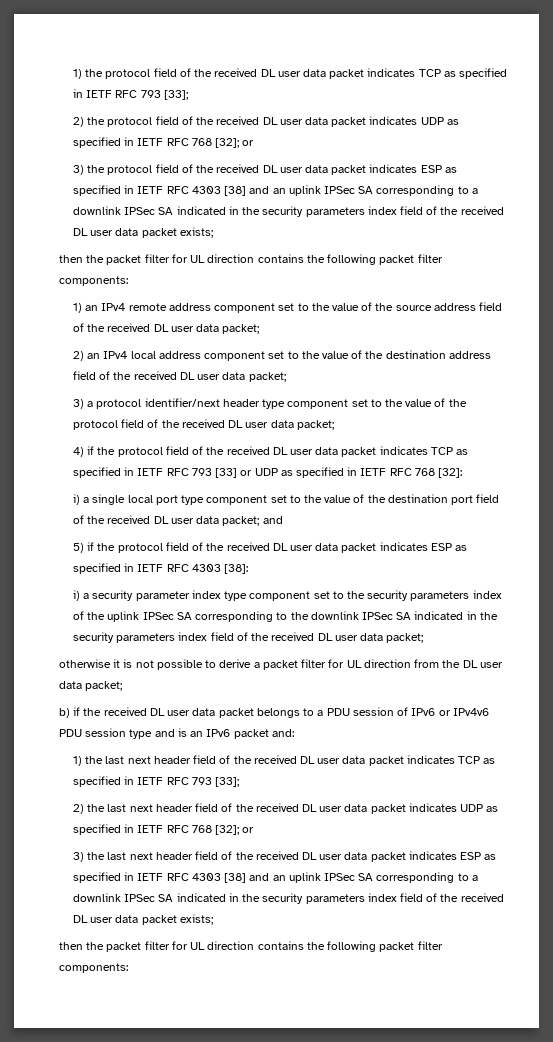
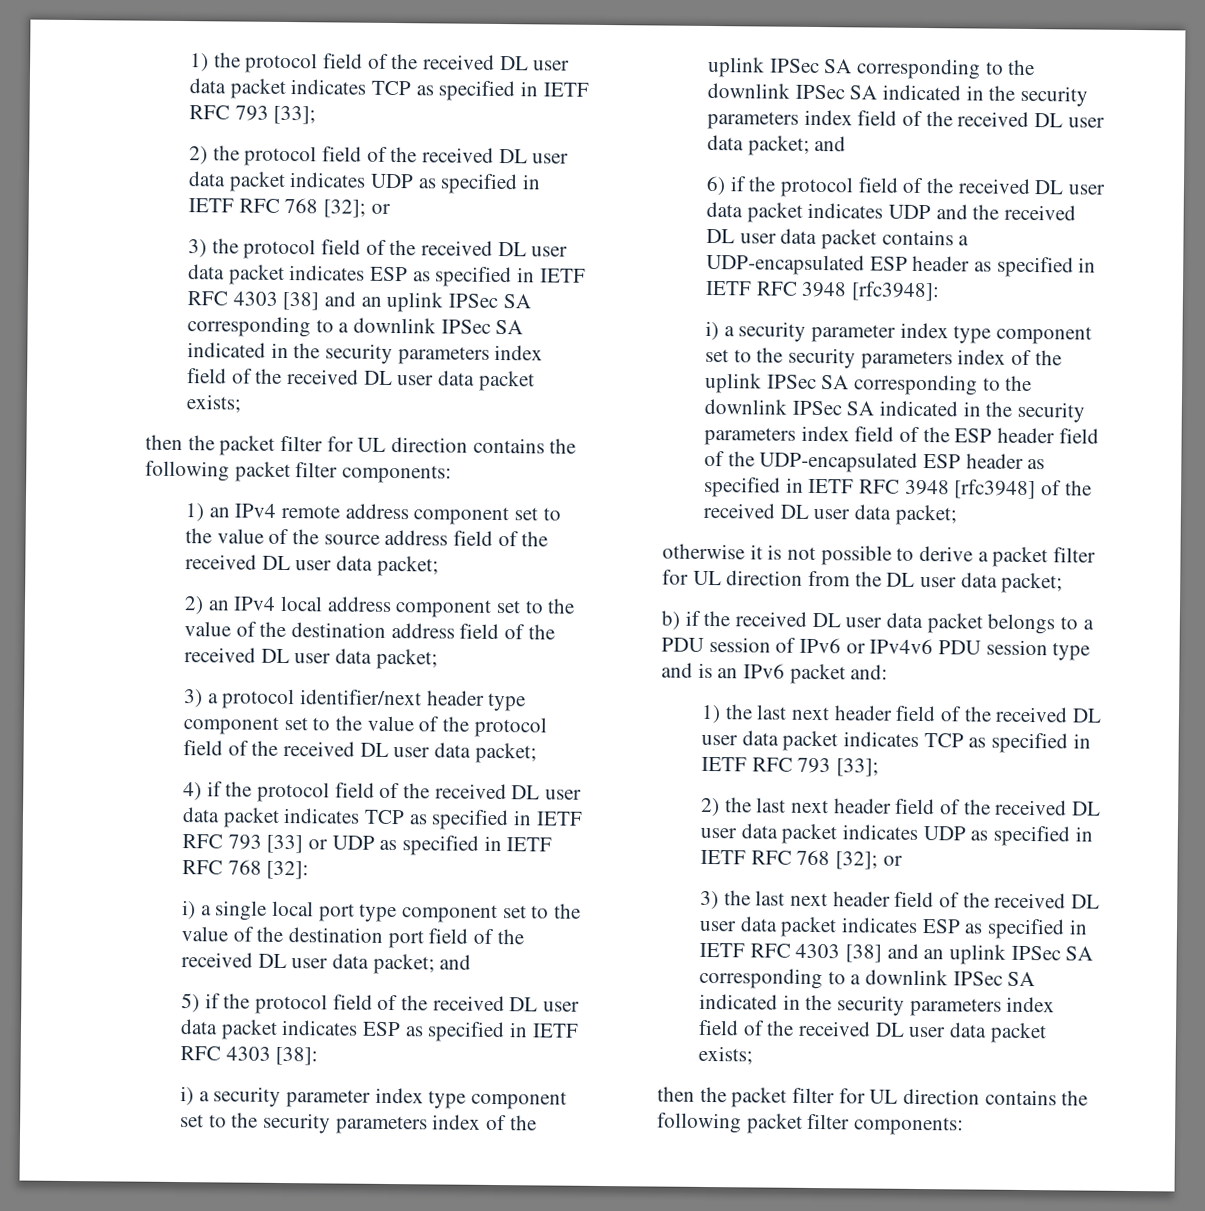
(424, 638) none -> [814,135,847,152] [705,175,1105,198] [705,201,1076,223] [705,228,970,250] [705,253,1097,278] [704,280,940,302] [704,320,1092,345] [704,347,1062,370] [704,372,1033,396] [703,398,1085,423] [703,425,1099,446] [703,450,1046,473] [703,476,1092,500] [702,502,957,526] and // 6) if the protocol field of the received DL user data packet indicates UDP and the received DL user data packet contains a UDP-encapsulated ESP header as specified in IETF RFC 3948 [rfc3948]: // i) a security parameter index type component set to the security parameters index of the uplink IPSec SA corresponding to the downlink IPSec SA indicated in the security parameters index field of the ESP header field of the UDP-encapsulated ESP header as specified in IETF RFC 3948 [rfc3948] of the received DL user data packet;

